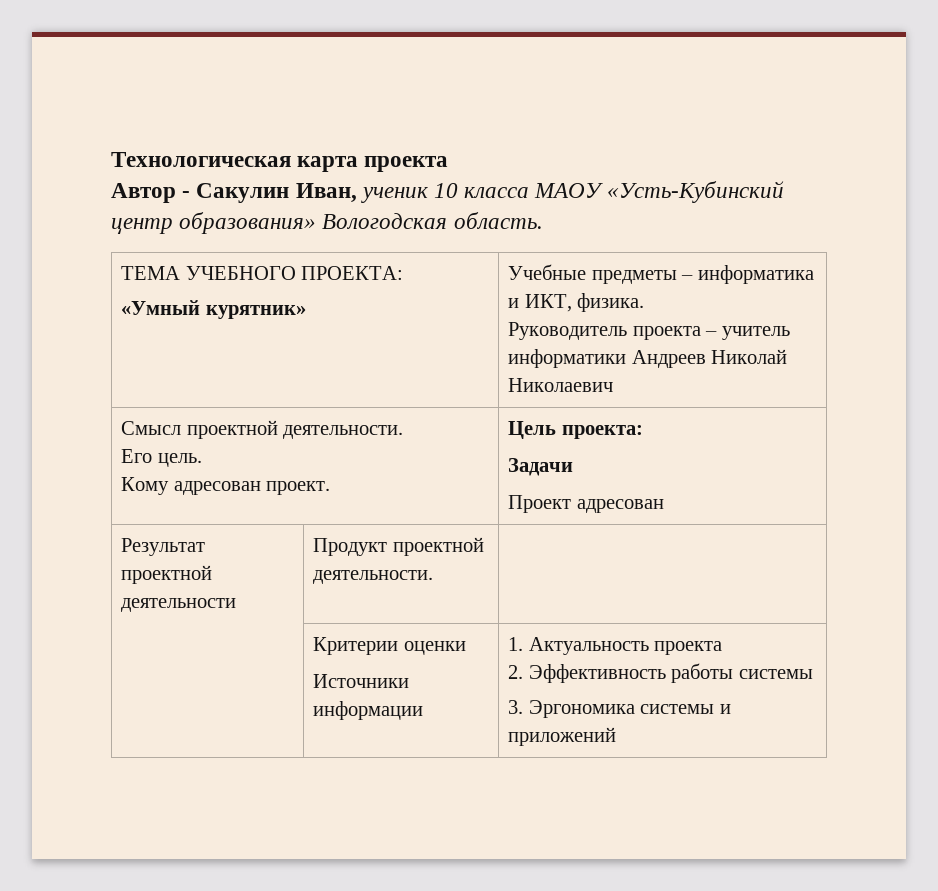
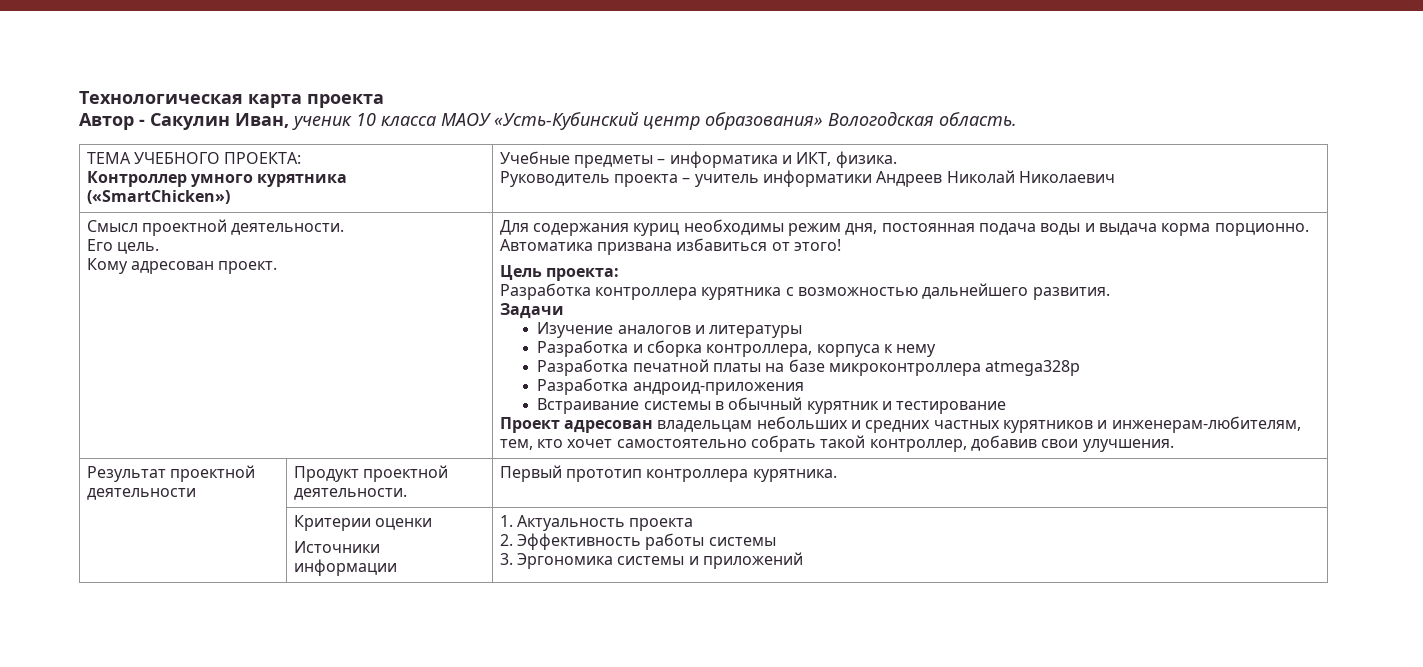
[121,300,306,319] «Умный курятник» -> [86,171,348,187] [86,190,230,204] Контроллер умного курятника («SmartChicken»)
[508,421,643,439] [508,458,574,476] [508,495,664,513] Цель проекта: // Задачи // Проект адресован -> [499,219,1309,236] [499,238,842,255] [499,265,620,281] [499,283,1110,300] [499,303,564,319] [537,322,803,338] [537,340,937,357] [537,359,1081,376] [537,378,804,395] [537,397,1007,414] [499,416,1301,433] [499,435,1174,452] Для содержания куриц необходимы режим дня, постоянная подача воды и выдача корма порционно. Автоматика призвана избавиться от этого! // Цель проекта: // Разработка контроллера курятника с возможностью дальнейшего развития. // Задачи // Изучение аналогов и литературы // Разработка и сборка контроллера, корпуса к нему // Разработка печатной платы на базе микроконтроллера atmega328p // Разработка андроид-приложения // Встраивание системы в обычный курятник и тестирование // Проект адресован владельцам небольших и средних частных курятников и инженерам-любителям, тем, кто хочет самостоятельно собрать такой контроллер, добавив свои улучшения.
(434, 577) none -> [499,465,837,482] Первый прототип контроллера курятника.

